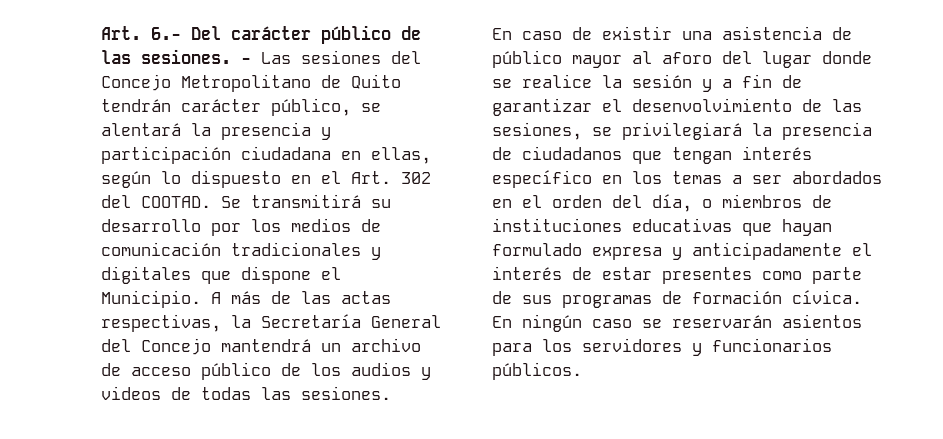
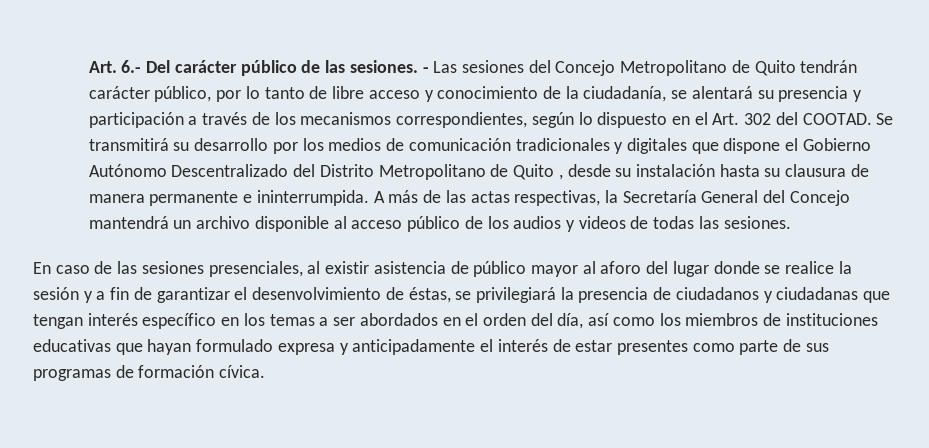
(352, 107) none -> [216,86,667,102] por lo tanto de libre acceso y conocimiento de la ciudadanía,
[191,123,212,136] la -> [757,90,774,99] su
[241,146,432,164] ciudadana en ellas, -> [188,112,528,128] a través de los mecanismos correspondientes,
[101,290,202,308] Municipio. -> [802,138,871,151] [88,164,869,180] [88,190,369,206] Gobierno Autónomo Descentralizado del Distrito Metropolitano de Quito , desde su instalación hasta su clausura de manera permanente e ininterrumpida.
[101,363,122,376] de -> [254,216,347,232] disponible al
[602,26,712,40] existir una -> [117,261,370,277] las sesiones presenciales, al existir
[832,99,862,112] [492,122,582,140] las sesiones, -> [408,287,451,303] éstas,
(622, 153) none -> [763,287,859,303] y ciudadanas
[702,199,712,208] o -> [588,313,681,326] así como los
[492,314,862,332] [492,338,832,356] [492,362,582,380] En ningún caso se reservarán asientos para los servidores y funcionarios públicos. -> (266, 371) none

